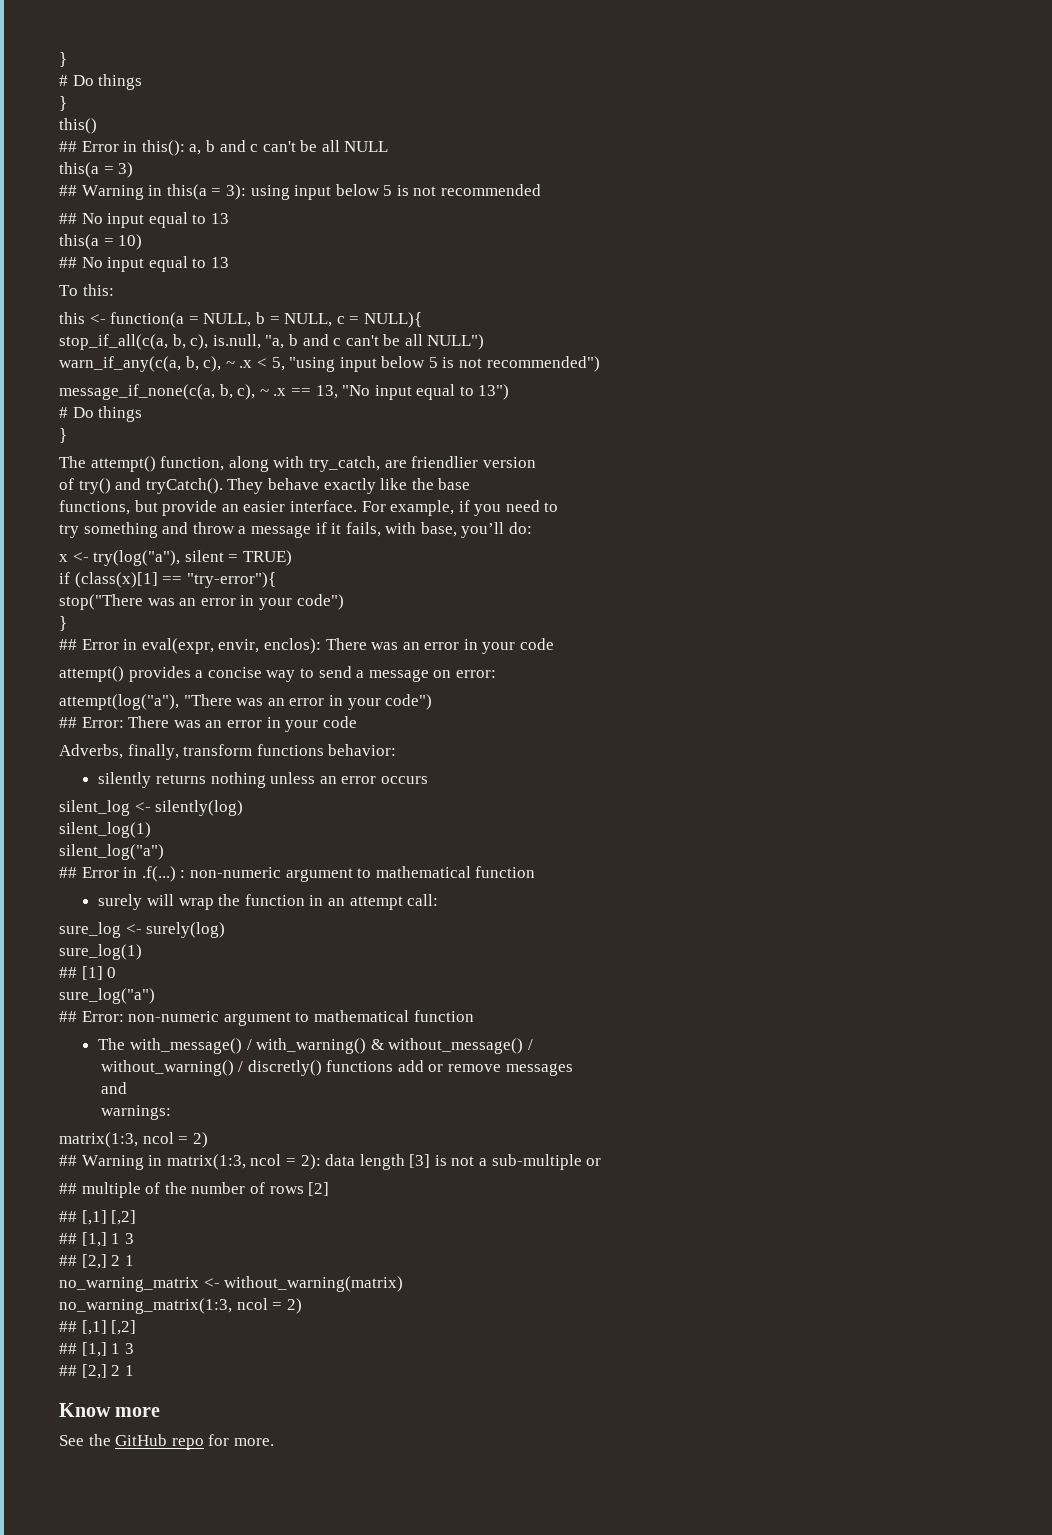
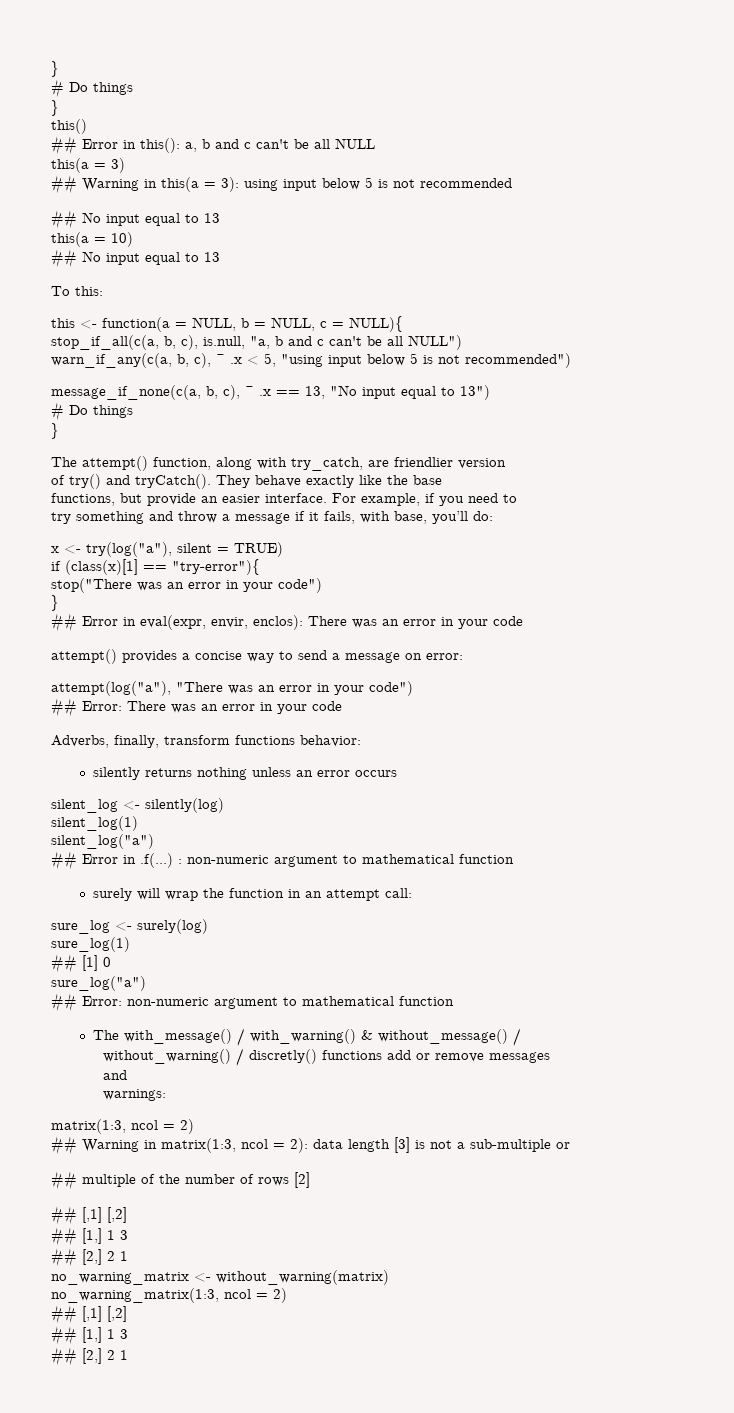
[59,1403,161,1417] [59,1434,274,1450] // Know more // See the GitHub repo for more. -> (128, 1355) none

